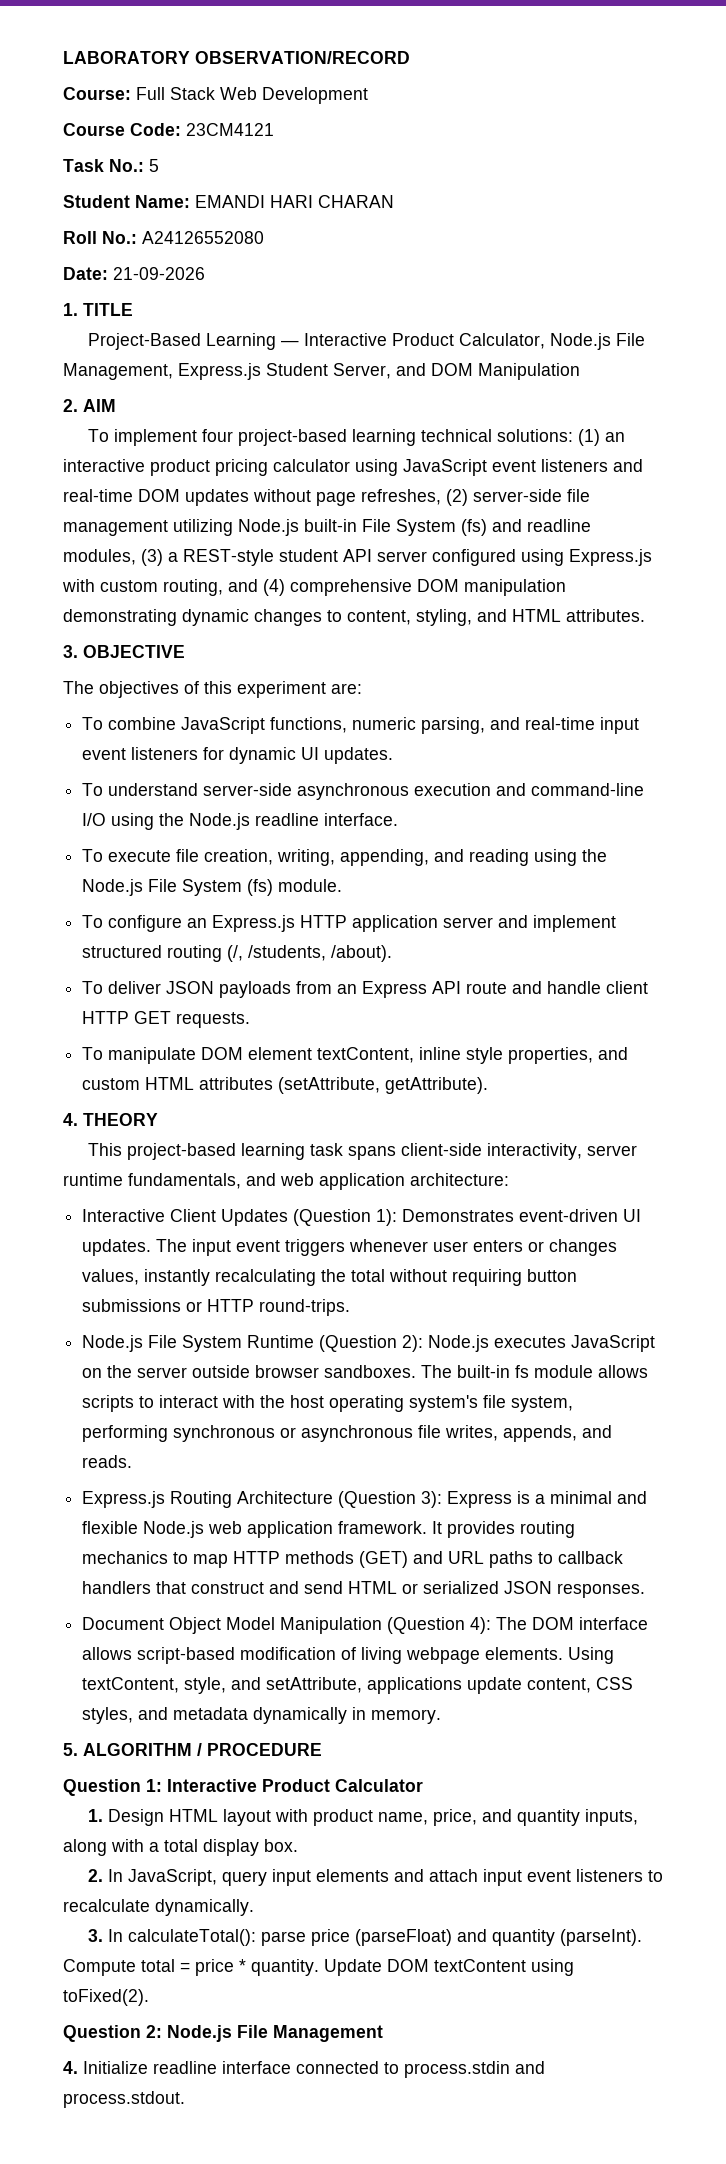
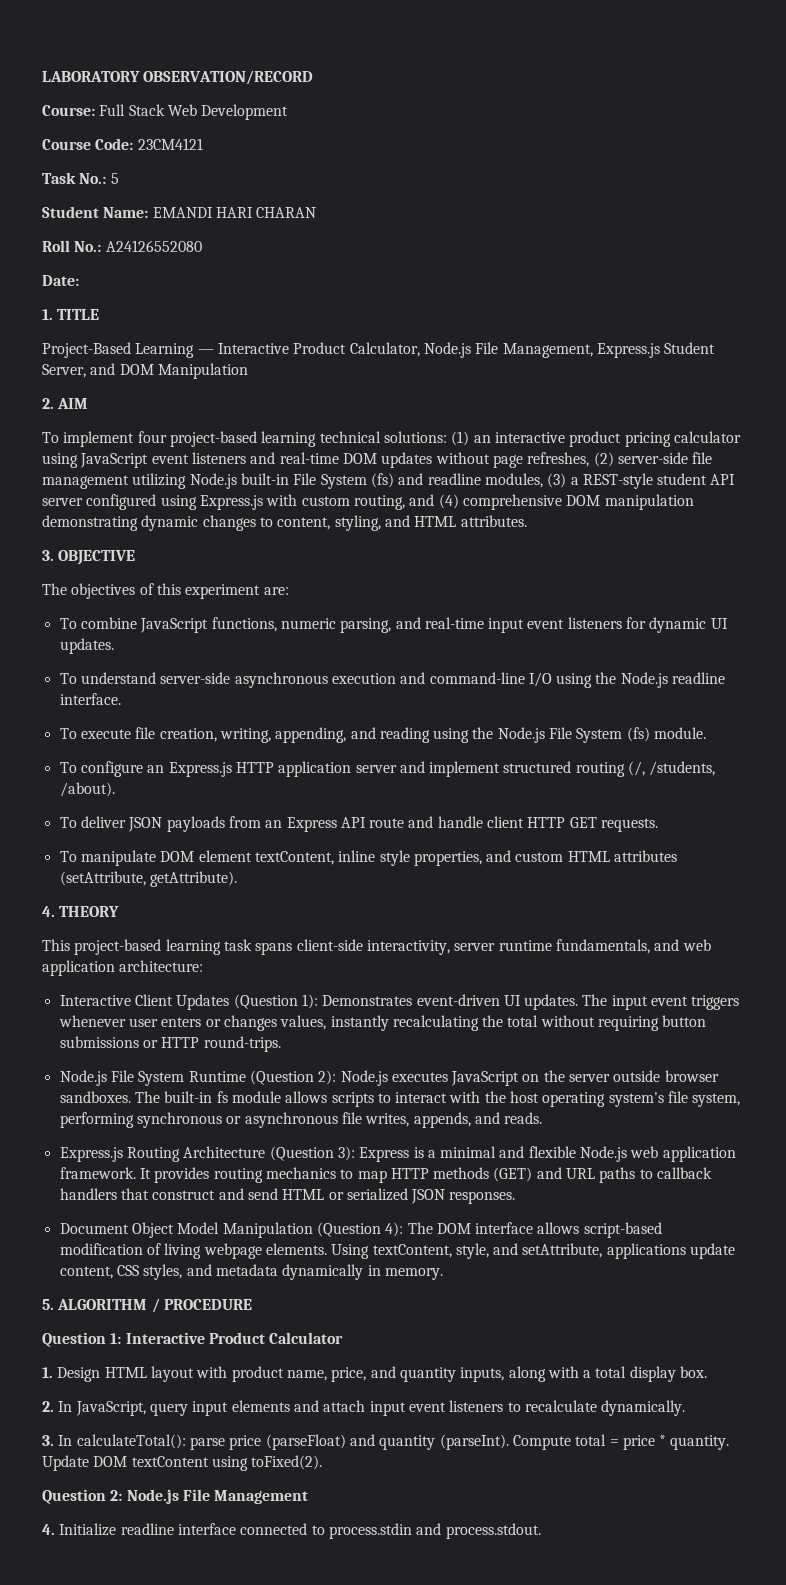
[113,267,205,280] 21-09-2026 -> (79, 280) none

